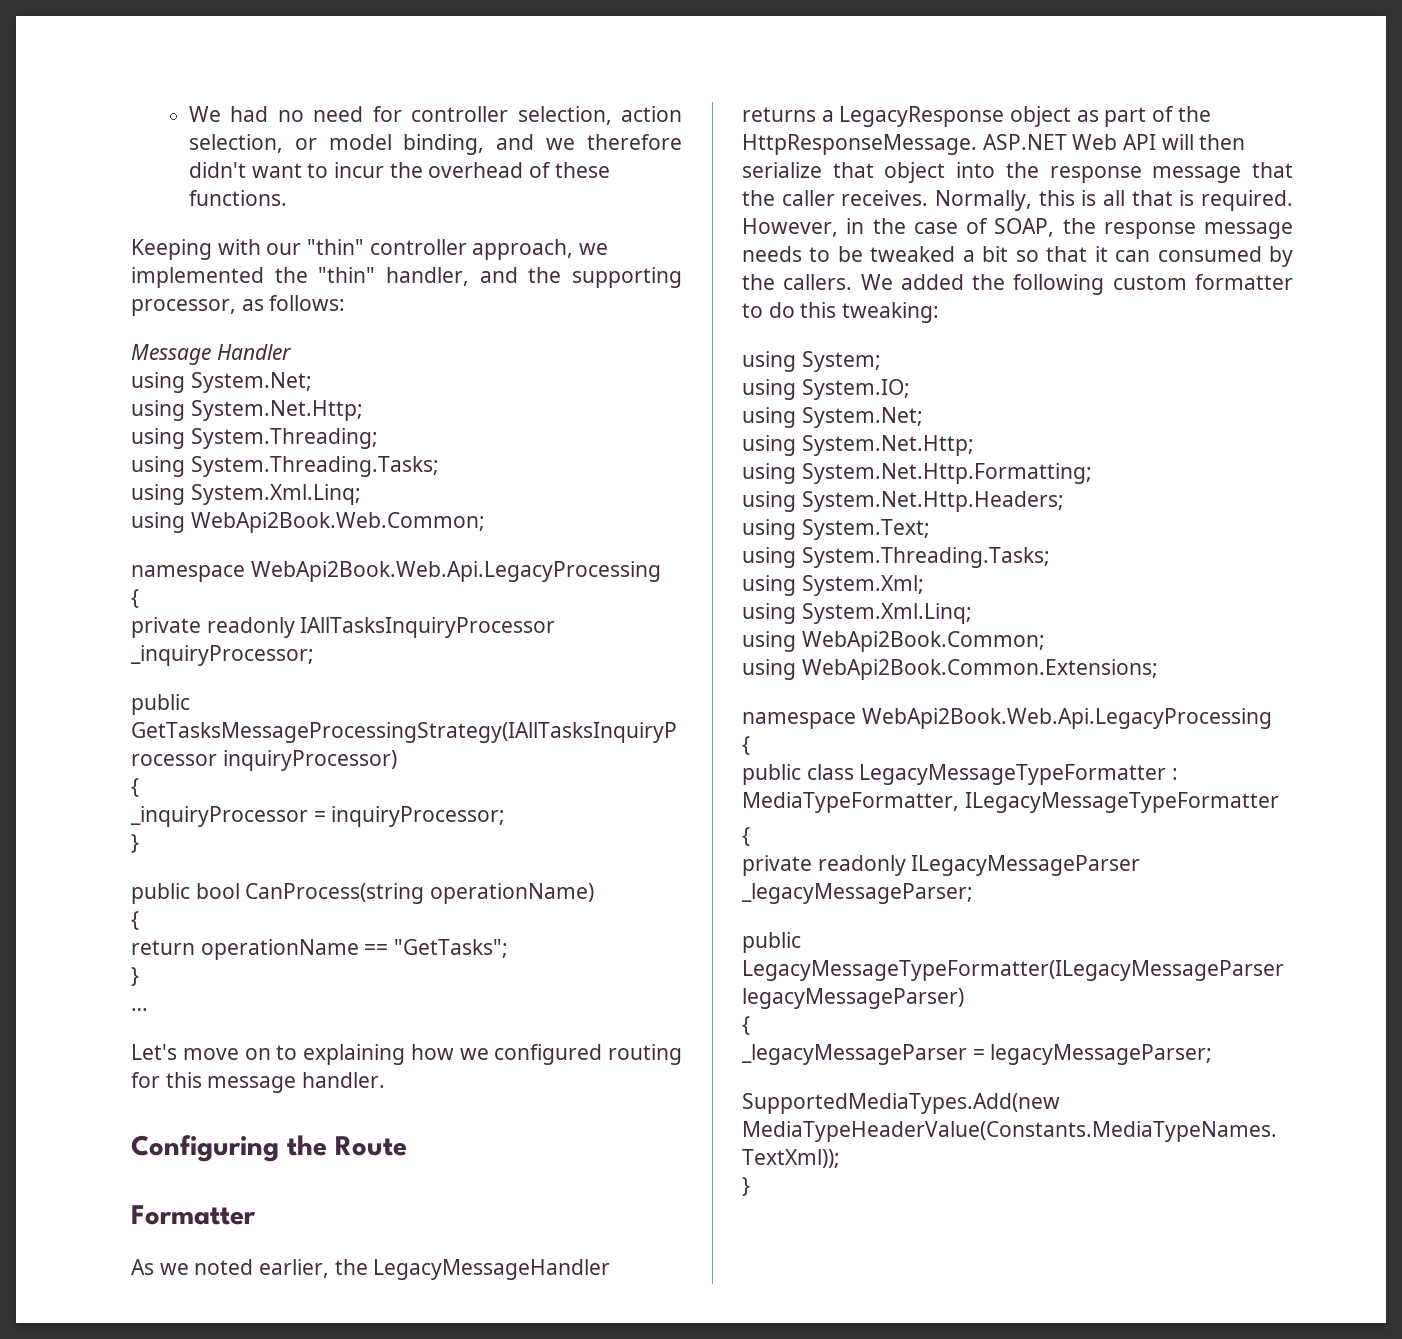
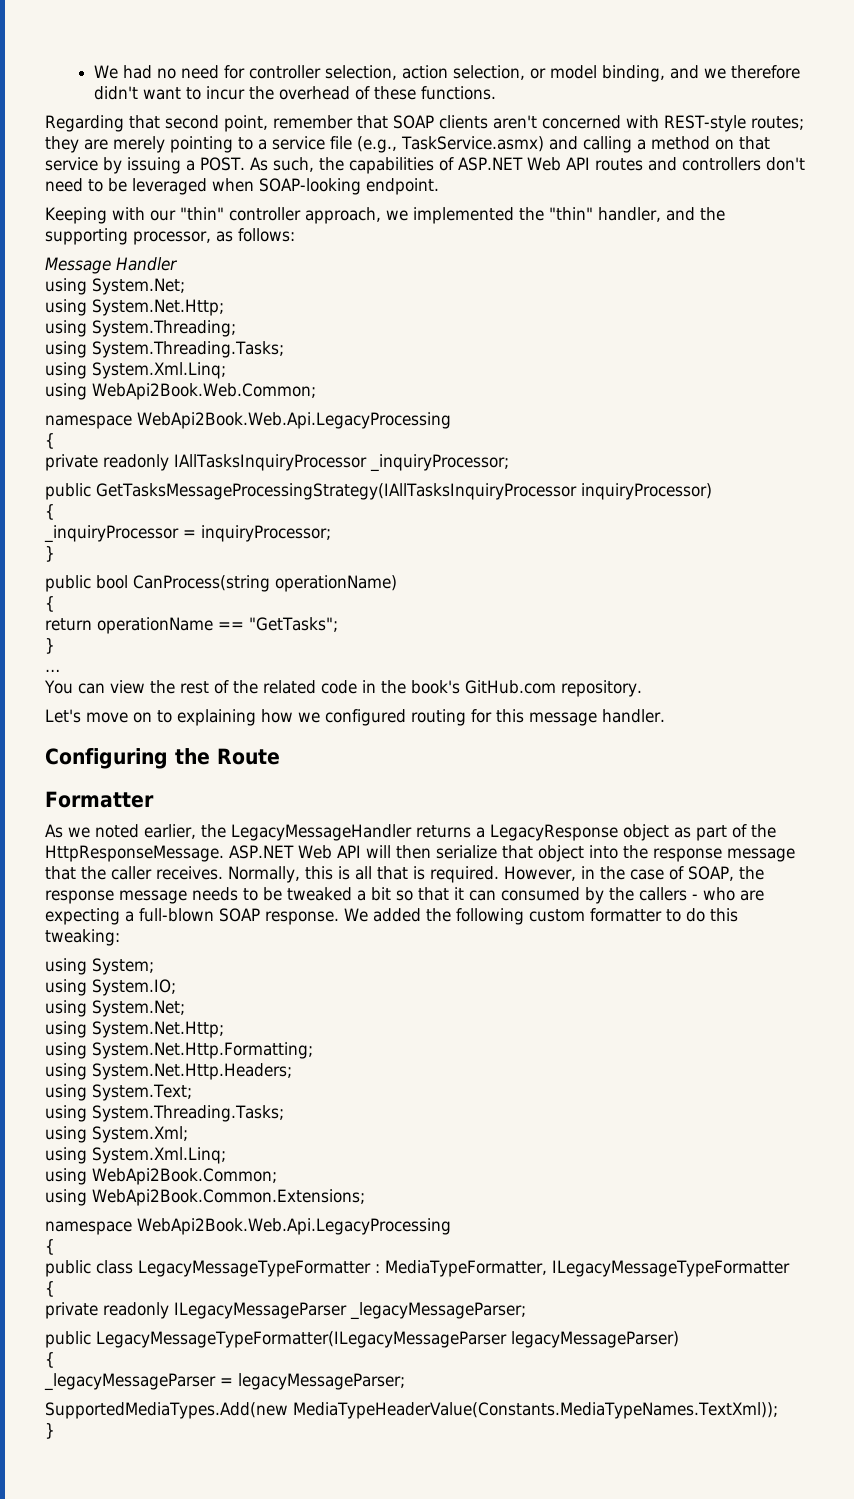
(287, 198) none -> [45,115,804,132] [45,136,770,153] [45,157,805,174] [45,178,439,195] // Regarding that second point, remember that SOAP clients aren't concerned with REST-style routes; they are merely pointing to a service file (e.g., TaskService.asmx) and calling a method on that service by issuing a POST. As such, the capabilities of ASP.NET Web API routes and controllers don't need to be leveraged when SOAP-looking endpoint.
(148, 1009) none -> [44,680,642,697] // You can view the rest of the related code in the book's GitHub.com repository.
[783,274,853,290] callers. -> [639,887,764,901] [45,908,339,925] callers - who are expecting a full-blown SOAP response.

